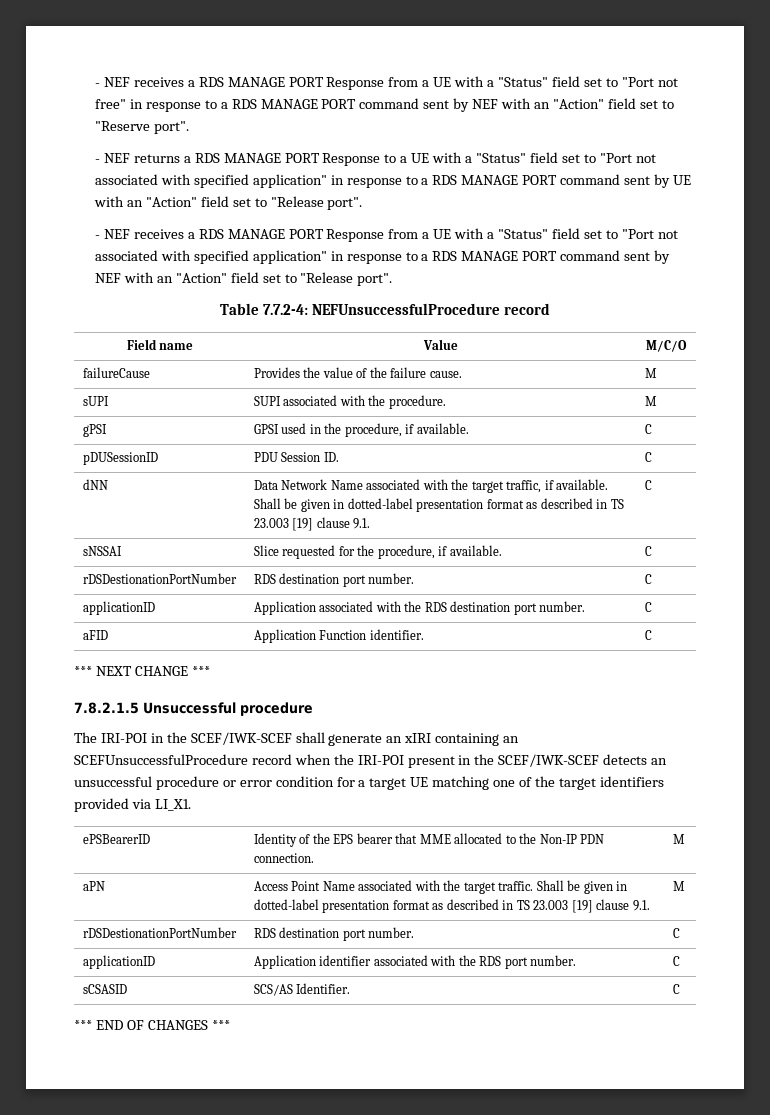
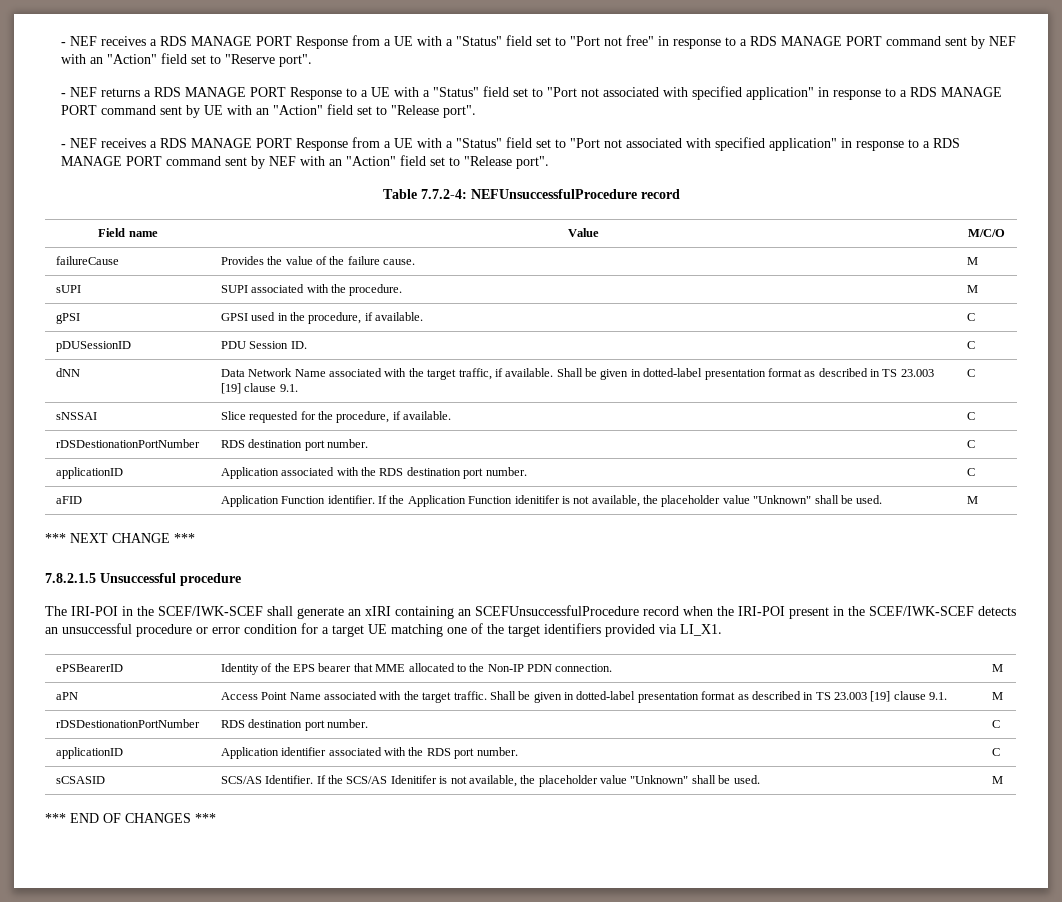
[644,630,652,640] | C -> [378,495,883,507] [966,496,978,504] If the Application Function idenitifer is not available, the placeholder value "Unknown" shall be used. | M
[672,984,680,994] | C -> [316,775,760,787] [991,776,1003,784] If the SCS/AS Idenitifer is not available, the placeholder value "Unknown" shall be used. | M

